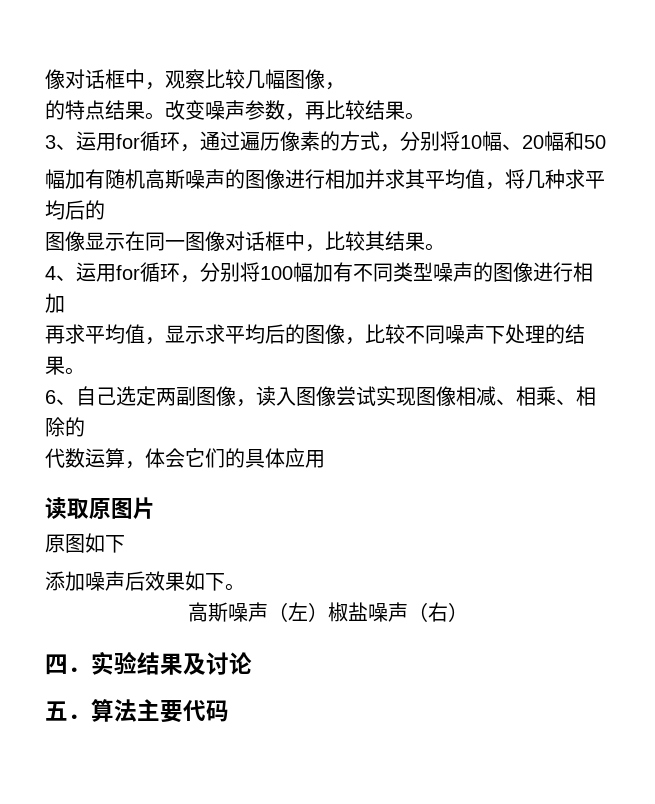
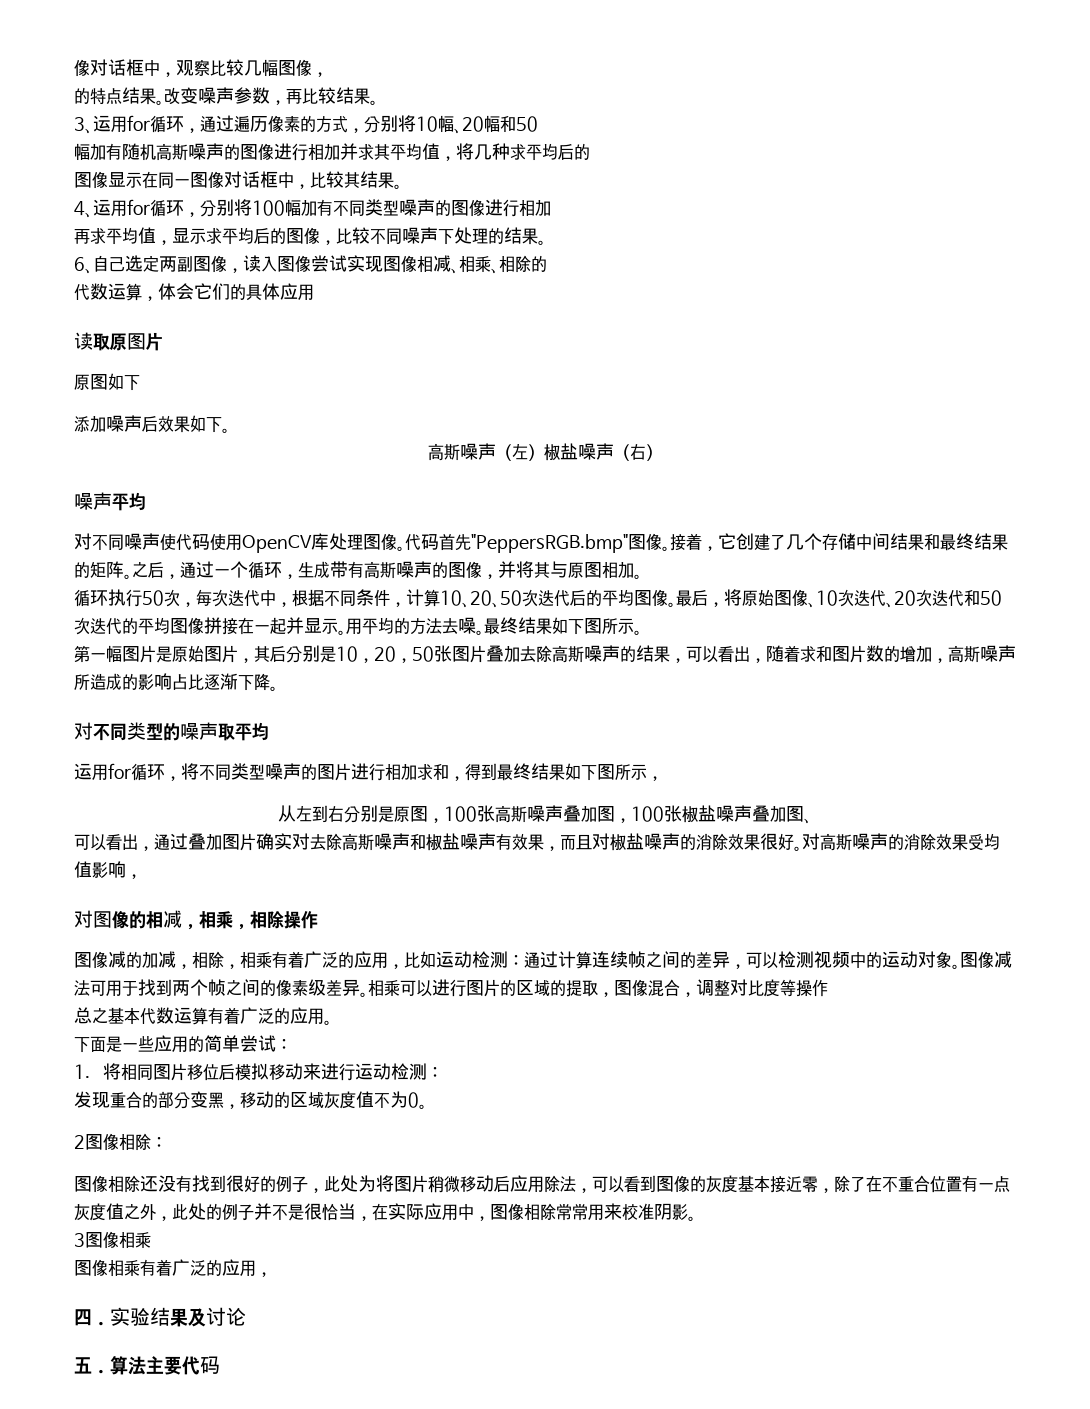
(468, 612) none -> [74,492,146,511] [74,533,1008,553] [74,561,642,579] [74,589,1002,608] [74,617,642,635] [74,645,1016,663] [74,673,278,691] [74,722,269,741] [74,763,663,781] [278,805,812,824] [74,833,1000,851] [74,861,142,879] [74,910,318,930] [74,951,1012,969] [74,979,828,997] [74,1007,332,1025] [74,1035,292,1053] [74,1063,443,1081] [74,1091,427,1109] [74,1133,167,1151] [74,1175,1010,1193] [74,1203,696,1221] [74,1231,151,1249] [74,1259,272,1277] // 噪声平均 // 对不同噪声使代码使用OpenCV库处理图像。代码首先"PeppersRGB.bmp"图像。接着，它创建了几个存储中间结果和最终结果的矩阵。之后，通过一个循环，生成带有高斯噪声的图像，并将其与原图相加。 // 循环执行50次，每次迭代中，根据不同条件，计算10、20、50次迭代后的平均图像。最后，将原始图像、10次迭代、20次迭代和50次迭代的平均图像拼接在一起并显示。用平均的方法去噪。最终结果如下图所示。 // 第一幅图片是原始图片，其后分别是10，20，50张图片叠加去除高斯噪声的结果，可以看出，随着求和图片数的增加，高斯噪声所造成的影响占比逐渐下降。 // 对不同类型的噪声取平均 // 运用for循环，将不同类型噪声的图片进行相加求和，得到最终结果如下图所示， // 从左到右分别是原图，100张高斯噪声叠加图，100张椒盐噪声叠加图、 // 可以看出，通过叠加图片确实对去除高斯噪声和椒盐噪声有效果，而且对椒盐噪声的消除效果很好。对高斯噪声的消除效果受均值影响， // 对图像的相减，相乘，相除操作 // 图像减的加减，相除，相乘有着广泛的应用，比如运动检测：通过计算连续帧之间的差异，可以检测视频中的运动对象。图像减法可用于找到两个帧之间的像素级差异。相乘可以进行图片的区域的提取，图像混合，调整对比度等操作 // 总之基本代数运算有着广泛的应用。 // 下面是一些应用的简单尝试： // 1.将相同图片移位后模拟移动来进行运动检测： // 发现重合的部分变黑，移动的区域灰度值不为0。 // 2图像相除： // 图像相除还没有找到很好的例子，此处为将图片稍微移动后应用除法，可以看到图像的灰度基本接近零，除了在不重合位置有一点灰度值之外，此处的例子并不是很恰当，在实际应用中，图像相除常常用来校准阴影。 // 3图像相乘 // 图像相乘有着广泛的应用，

